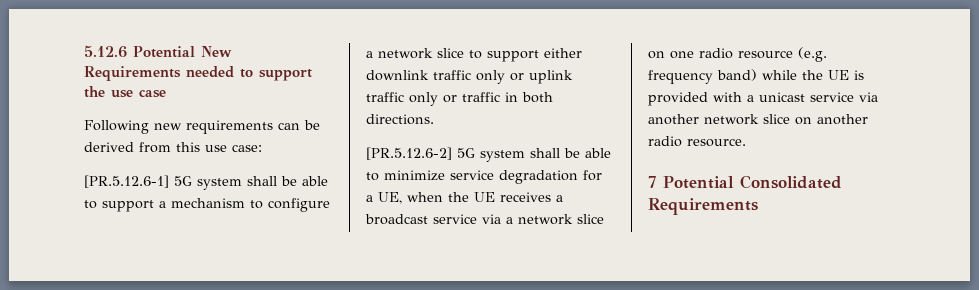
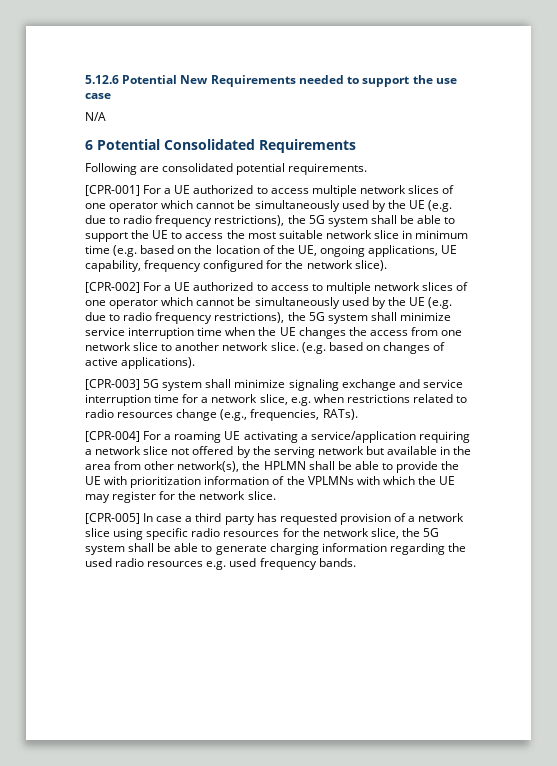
[84,120,320,134] [84,142,262,153] [84,175,169,188] Following new requirements can be derived from this use case: // [PR.5.12.6-1] -> [85,112,106,121] [85,139,356,153] [85,163,368,175] [85,185,455,197] [85,200,453,212] [85,215,306,227] N/A // 6 Potential Consolidated Requirements // Following are consolidated potential requirements. // [CPR-001] For a UE authorized to access multiple network slices of one operator which cannot be simultaneously used by the UE (e.g. due to radio frequency restrictions), the
[159,198,330,212] [366,48,582,62] [366,70,573,84] [366,92,553,106] [366,114,434,125] [366,147,611,162] [366,170,602,184] [366,192,563,204] [365,214,604,225] [648,47,827,62] [648,69,864,84] [648,92,878,106] [648,114,868,125] [648,136,746,147] [648,175,842,189] [648,198,758,215] a mechanism to configure a network slice to support either downlink traffic only or uplink traffic only or traffic in both directions. // [PR.5.12.6-2] 5G system shall be able to minimize service degradation for a UE, when the UE receives a broadcast service via a network slice on one radio resource (e.g. frequency band) while the UE is provided with a unicast service via another network slice on another radio resource. // 7 Potential Consolidated Requirements -> [131,230,469,239] [85,245,458,257] [85,260,387,272] [85,282,469,294] [85,297,453,309] [85,312,451,324] [85,327,463,339] [85,342,446,354] [85,357,196,369] [85,379,463,391] [85,394,468,406] [85,409,358,421] [85,431,470,443] [85,446,472,458] [85,461,460,473] [85,476,456,488] [85,491,276,503] [85,513,465,525] [85,528,440,540] [85,543,466,555] [85,558,356,570] the UE to access the most suitable network slice in minimum time (e.g. based on the location of the UE, ongoing applications, UE capability, frequency configured for the network slice). // [CPR-002] For a UE authorized to access to multiple network slices of one operator which cannot be simultaneously used by the UE (e.g. due to radio frequency restrictions), the 5G system shall minimize service interruption time when the UE changes the access from one network slice to another network slice. (e.g. based on changes of active applications). // [CPR-003] 5G system shall minimize signaling exchange and service interruption time for a network slice, e.g. when restrictions related to radio resources change (e.g., frequencies, RATs). // [CPR-004] For a roaming UE activating a service/application requiring a network slice not offered by the serving network but available in the area from other network(s), the HPLMN shall be able to provide the UE with prioritization information of the VPLMNs with which the UE may register for the network slice. // [CPR-005] In case a third party has requested provision of a network slice using specific radio resources for the network slice, the 5G system shall be able to generate charging information regarding the used radio resources e.g. used frequency bands.

